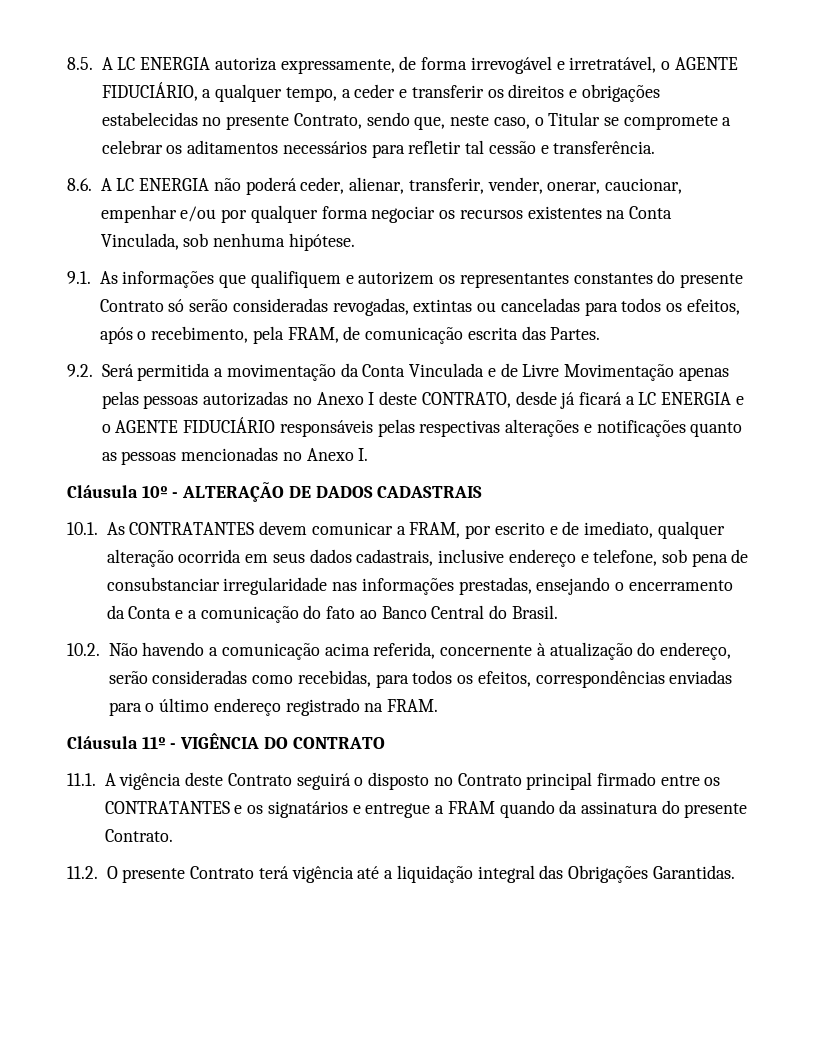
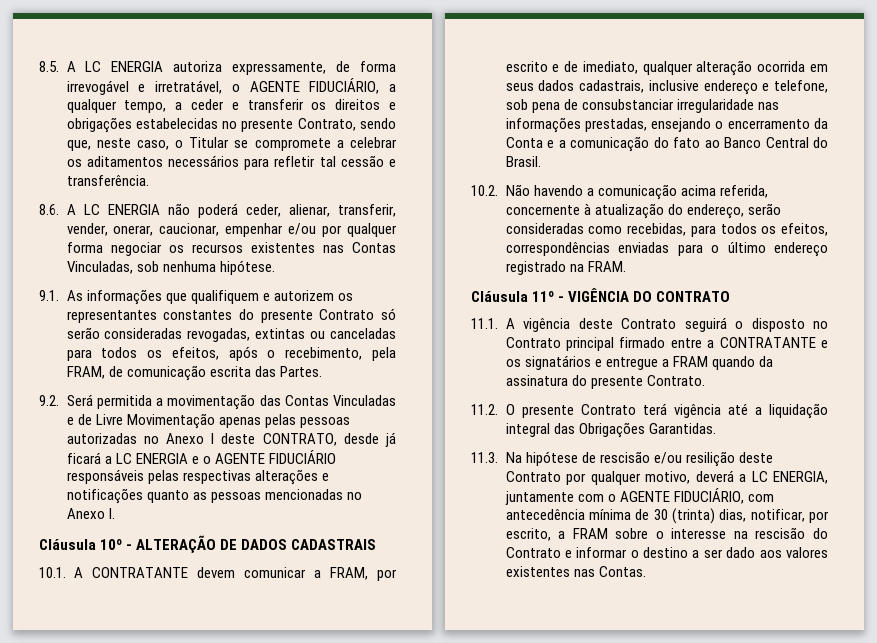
[606,206,673,219] [100,233,179,250] na Conta Vinculada, -> [322,242,396,253] [66,261,133,274] nas Contas Vinculadas,
[340,363,485,377] da Conta Vinculada -> [259,395,396,406] das Contas Vinculadas
[106,522,255,535] As CONTRATANTES -> [73,567,188,578] A CONTRATANTE
[704,777,721,786] [104,801,230,814] os CONTRATANTES -> [707,337,816,348] a CONTRATANTE
(735, 872) none -> [471,451,773,467] [505,470,828,485] [504,488,774,505] [505,508,829,524] [505,527,828,541] [505,547,828,558] [505,566,646,577] // 11.3. Na hipótese de rescisão e/ou resilição deste Contrato por qualquer motivo, deverá a LC ENERGIA, juntamente com o AGENTE FIDUCIÁRIO, com antecedência mínima de 30 (trinta) dias, notificar, por escrito, a FRAM sobre o interesse na rescisão do Contrato e informar o destino a ser dado aos valores existentes nas Contas.

